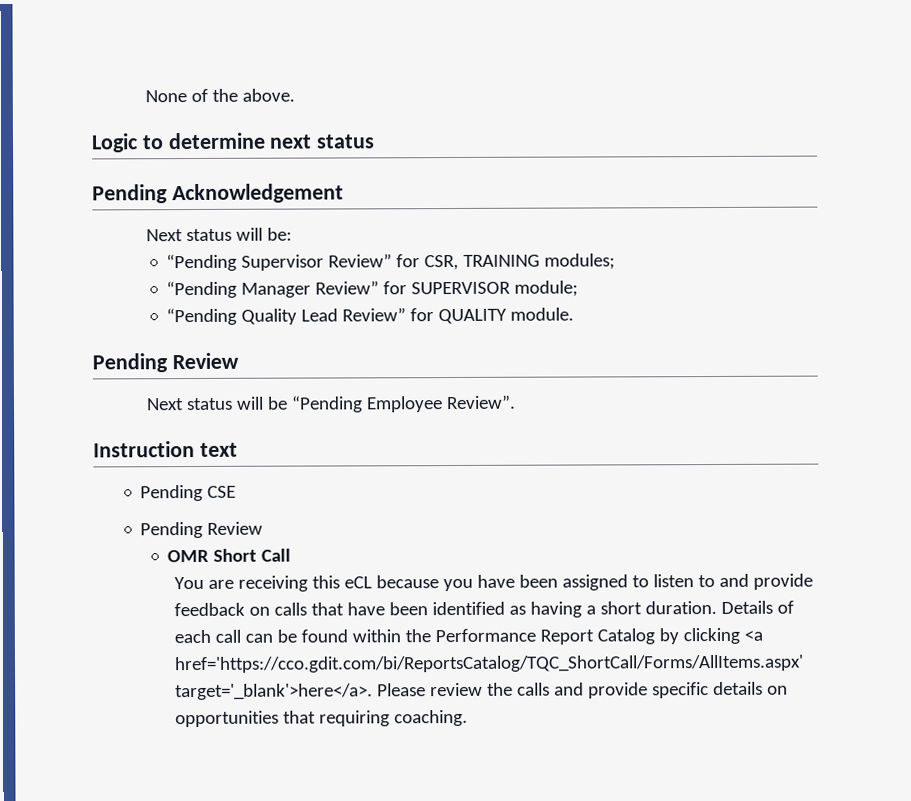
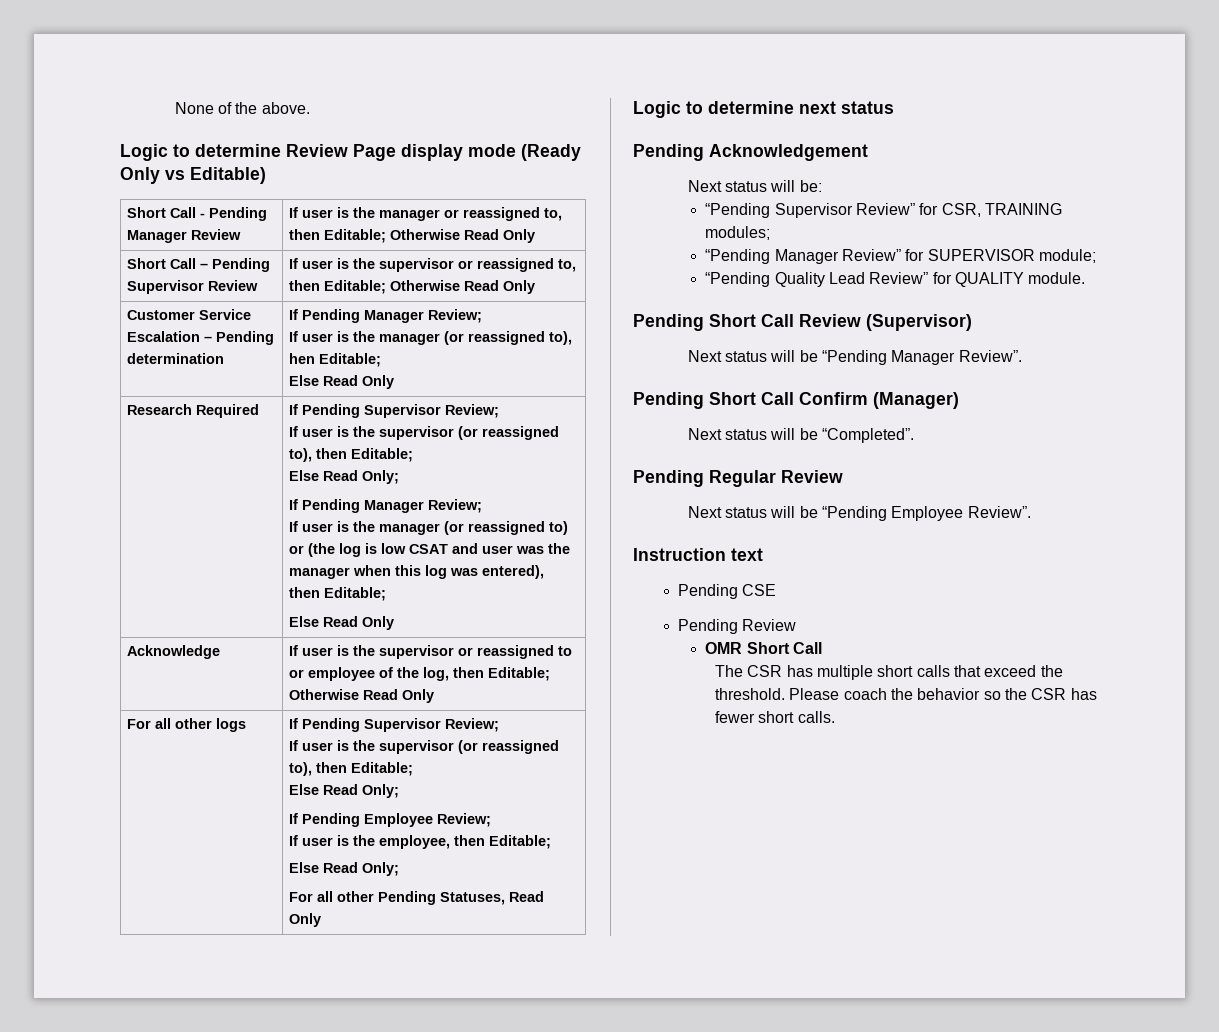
(295, 95) none -> [120,144,581,161] [120,167,266,184] [127,207,268,221] [127,229,242,243] [289,207,563,221] [289,229,536,243] [127,258,271,272] [127,280,259,294] [289,258,577,272] [289,280,536,294] [127,309,252,320] [127,331,275,345] [127,353,225,364] [289,309,483,323] [289,331,573,345] [289,353,382,367] [289,375,395,389] [127,404,260,418] [289,404,500,418] [289,426,560,440] [289,448,414,462] [289,470,400,484] [289,499,483,513] [289,521,569,535] [289,543,571,557] [289,565,545,579] [289,587,387,601] [289,616,395,630] [127,645,221,659] [289,645,573,659] [289,667,551,681] [289,689,435,703] [127,718,247,732] [289,718,500,732] [289,740,560,754] [289,762,414,776] [289,784,400,798] [289,813,492,827] [289,835,552,849] [289,862,400,876] [289,891,545,905] [289,913,322,927] // Logic to determine Review Page display mode (Ready Only vs Editable) // Short Call - Pending Manager Review | If user is the manager or reassigned to, then Editable; Otherwise Read Only // Short Call – Pending Supervisor Review | If user is the supervisor or reassigned to, then Editable; Otherwise Read Only // Customer Service Escalation – Pending determination | If Pending Manager Review; // If user is the manager (or reassigned to), hen Editable; // Else Read Only // Research Required | If Pending Supervisor Review; // If user is the supervisor (or reassigned to), then Editable; // Else Read Only; // If Pending Manager Review; // If user is the manager (or reassigned to) or (the log is low CSAT and user was the manager when this log was entered), then Editable; // Else Read Only // Acknowledge | If user is the supervisor or reassigned to or employee of the log, then Editable; Otherwise Read Only // For all other logs | If Pending Supervisor Review; // If user is the supervisor (or reassigned to), then Editable; // Else Read Only; // If Pending Employee Review; // If user is the employee, then Editable; // Else Read Only; // For all other Pending Statuses, Read Only
(168, 363) none -> [709,314,972,331] [687,350,1022,365] [633,392,959,409] [687,428,915,443] [633,470,776,487] Short Call Review (Supervisor) // Next status will be “Pending Manager Review”. // Pending Short Call Confirm (Manager) // Next status will be “Completed”. // Pending Regular
[173,573,813,592] [173,600,794,618] [173,627,763,645] [173,654,804,674] [174,681,788,701] [174,709,468,728] You are receiving this eCL because you have been assigned to listen to and provide feedback on calls that have been identified as having a short duration. Details of each call can be found within the Performance Report Catalog by clicking <a href='https://cco.gdit.com/bi/ReportsCatalog/TQC_ShortCall/Forms/AllItems.aspx' target='_blank'>here</a>. Please review the calls and provide specific details on opportunities that requiring coaching. -> [715,665,1063,680] [715,688,1097,700] [715,711,835,723] The CSR has multiple short calls that exceed the threshold. Please coach the behavior so the CSR has fewer short calls.

